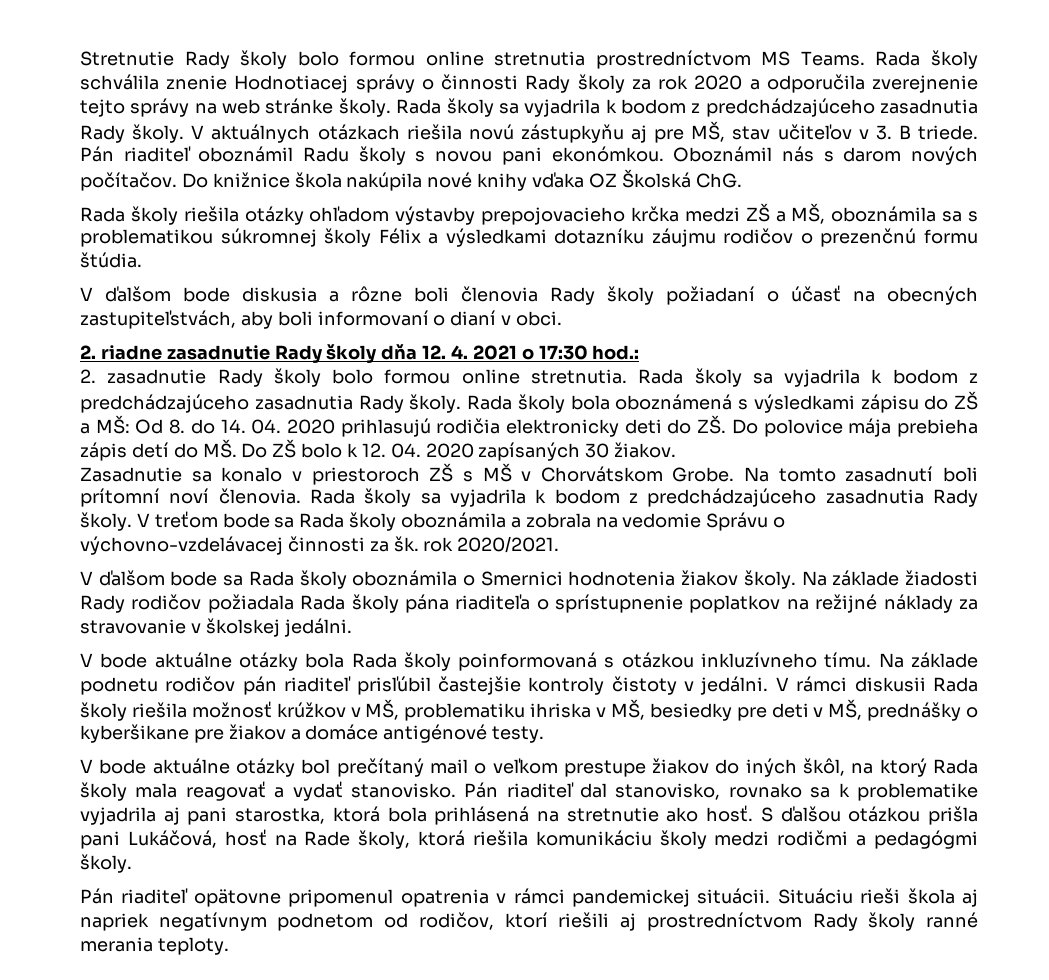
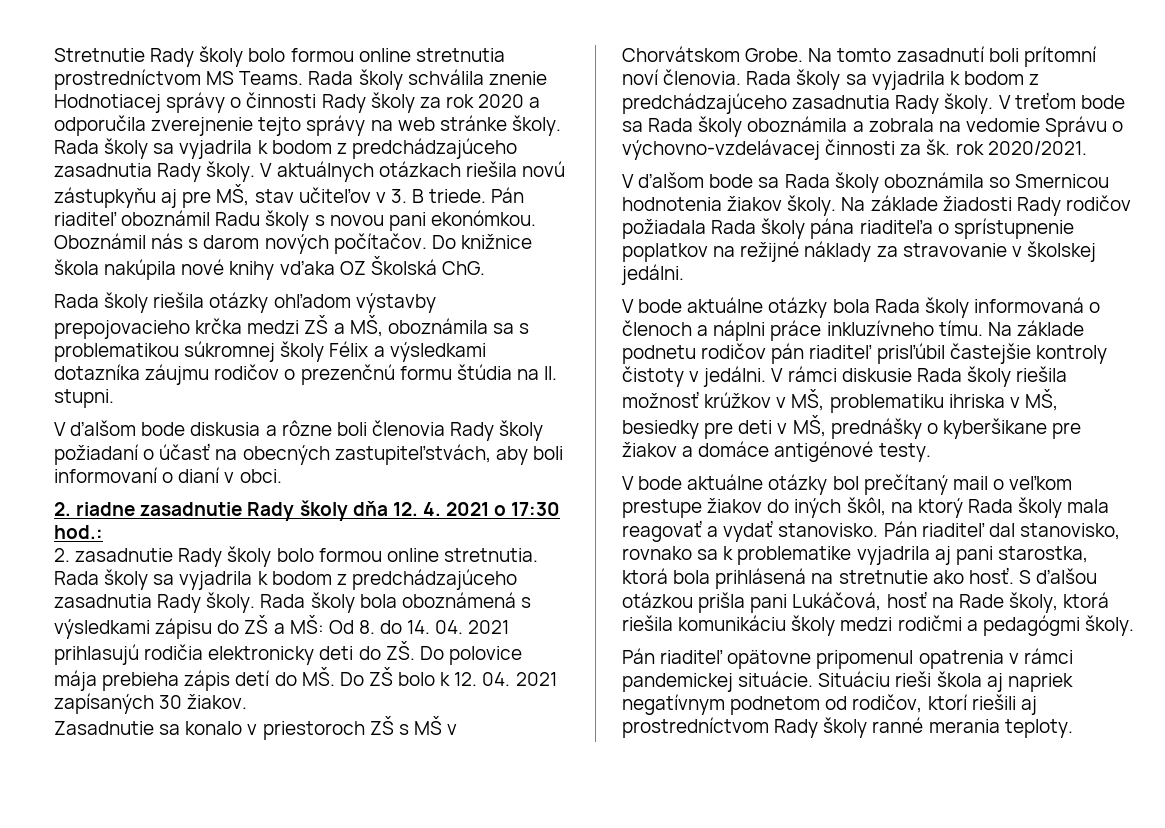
[554,228,645,244] dotazníku -> [54,364,140,380] dotazníka
[80,252,142,268] štúdia. -> [456,364,558,380] [54,389,114,408] štúdia na II. stupni.
[286,419,335,434] 2020 -> [468,620,510,634] 2021
[425,443,474,458] 2020 -> [515,672,557,686] 2021
[463,571,563,586] o Smernici -> [988,174,1110,188] so Smernicou
[458,652,694,671] poinformovaná s otázkou -> [973,297,1101,313] [622,320,822,341] informovaná o členoch a náplni práce
[854,677,926,692] diskusii -> [841,368,912,382] diskusie
[697,888,771,904] situácii. -> [738,671,814,687] situácie.

